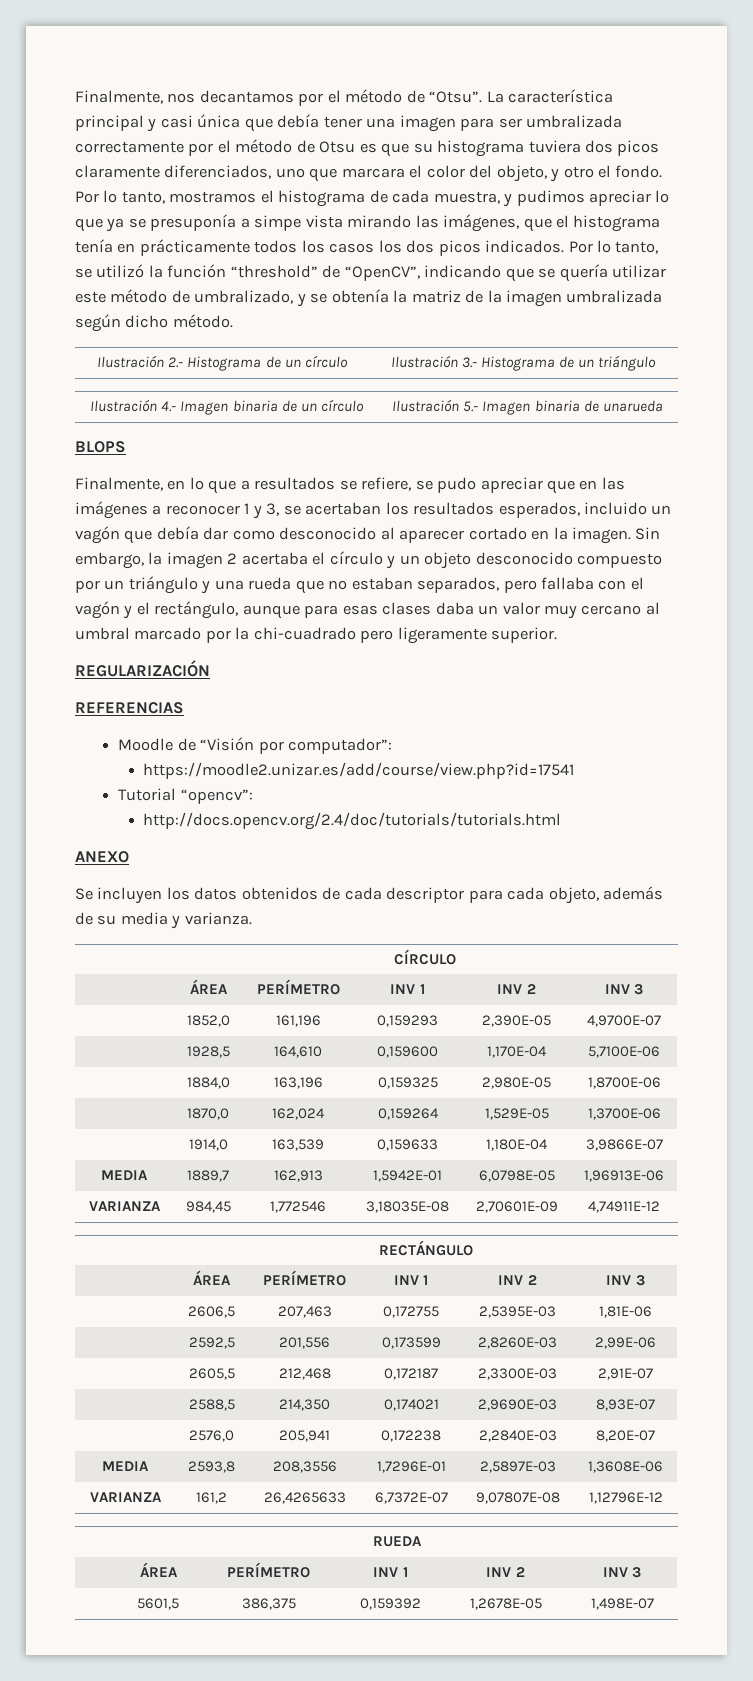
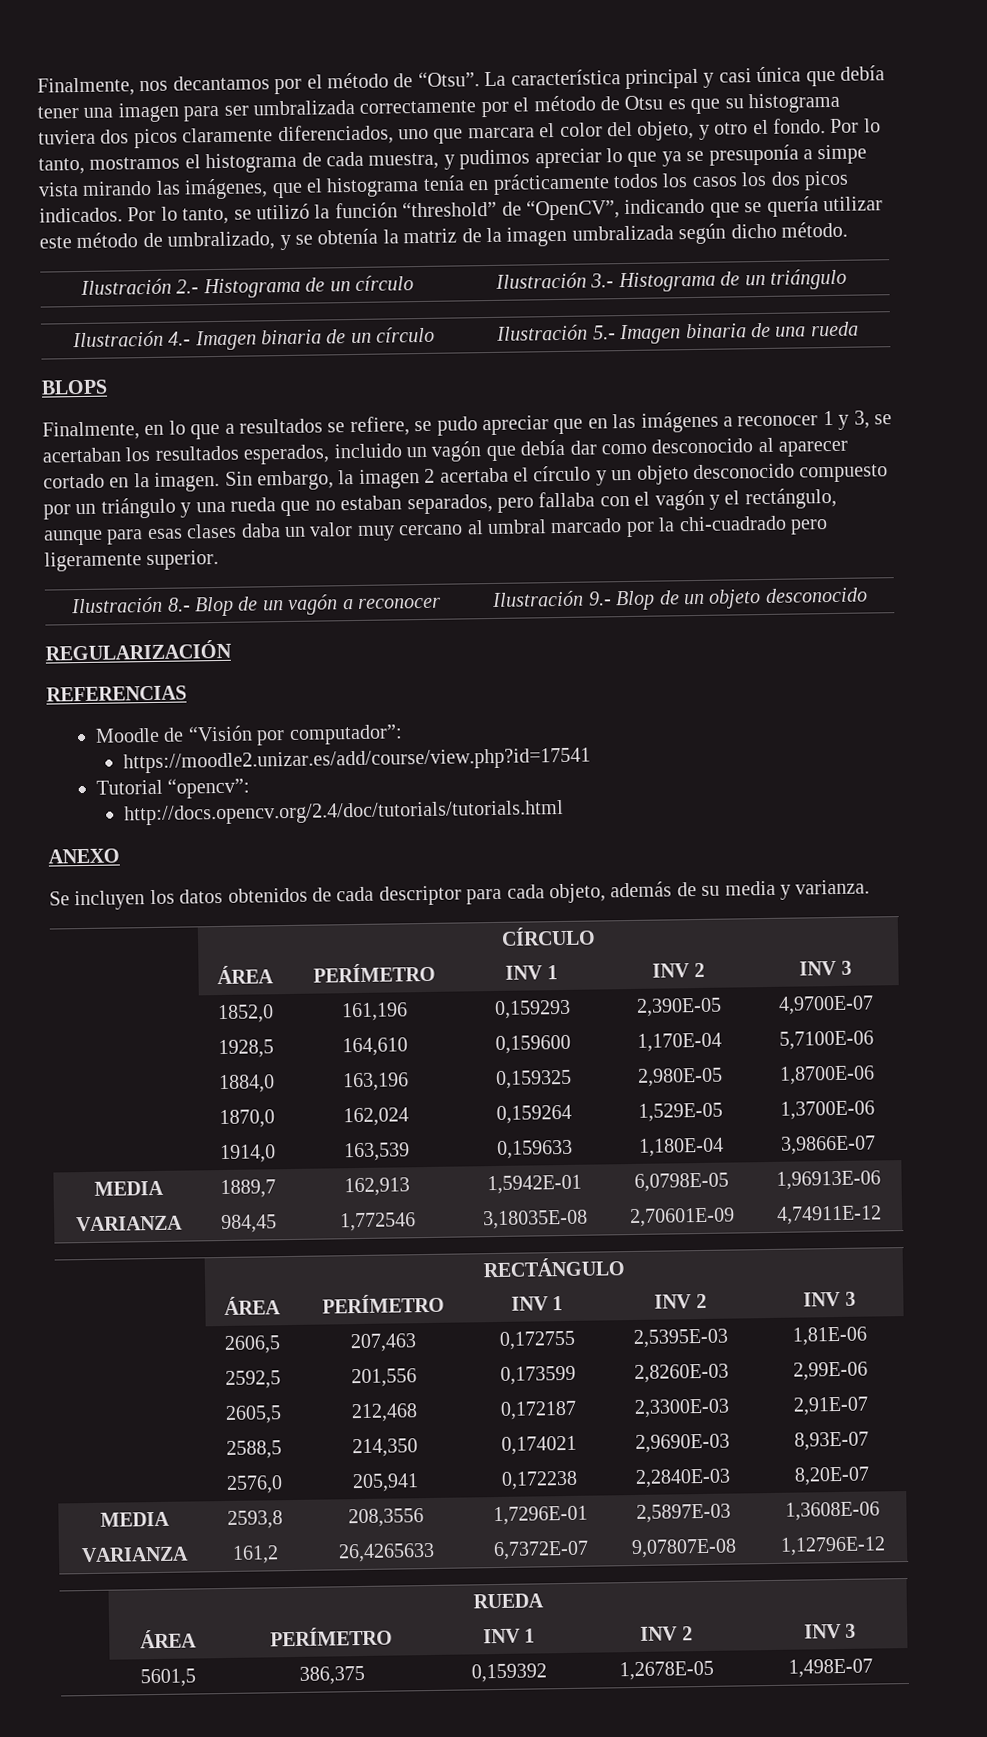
[602,400,663,412] unarueda -> [775,321,859,337] una rueda
(558, 635) none -> [70,594,441,617] [491,587,868,611] // Ilustración 8.- Blop de un vagón a reconocer | Ilustración 9.- Blop de un objeto desconocido

